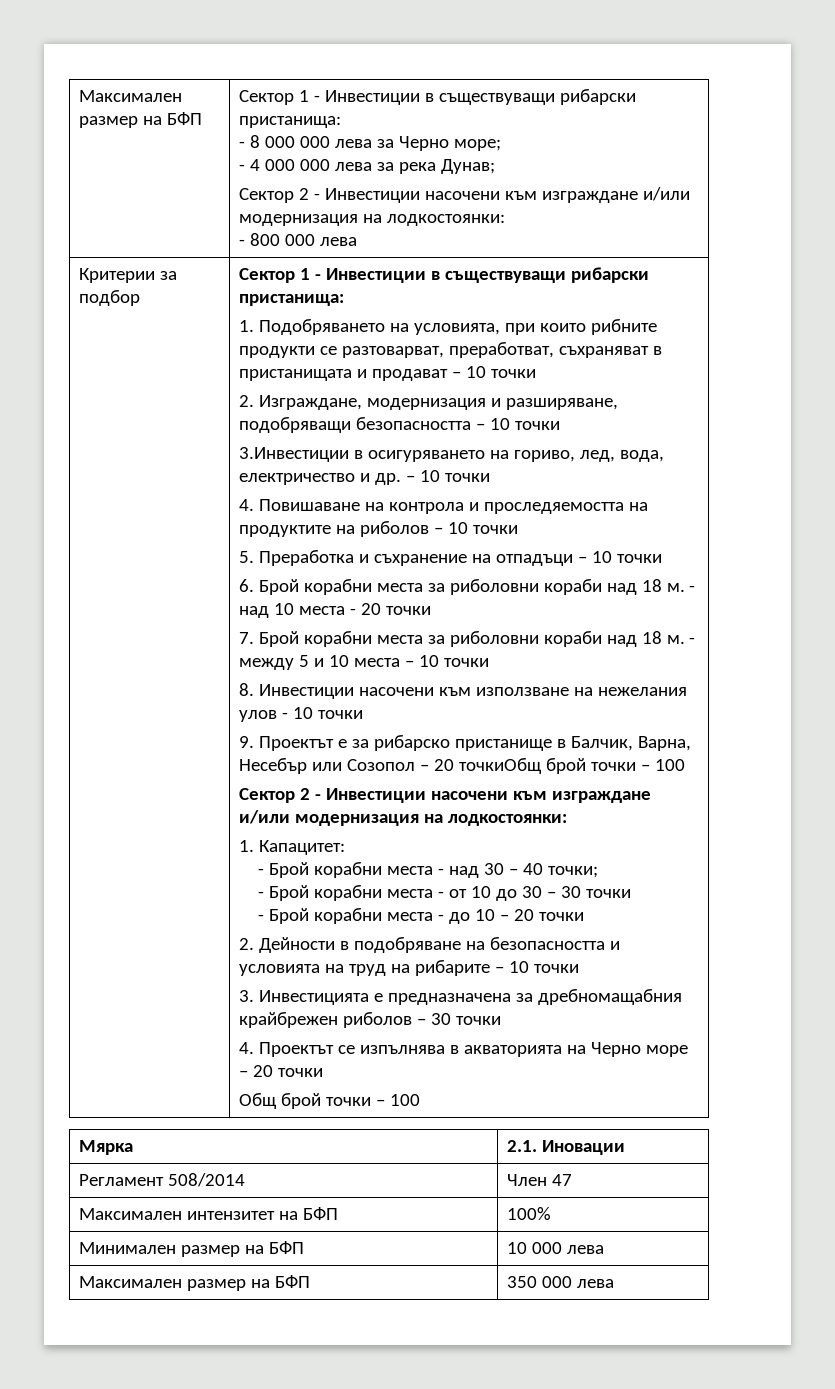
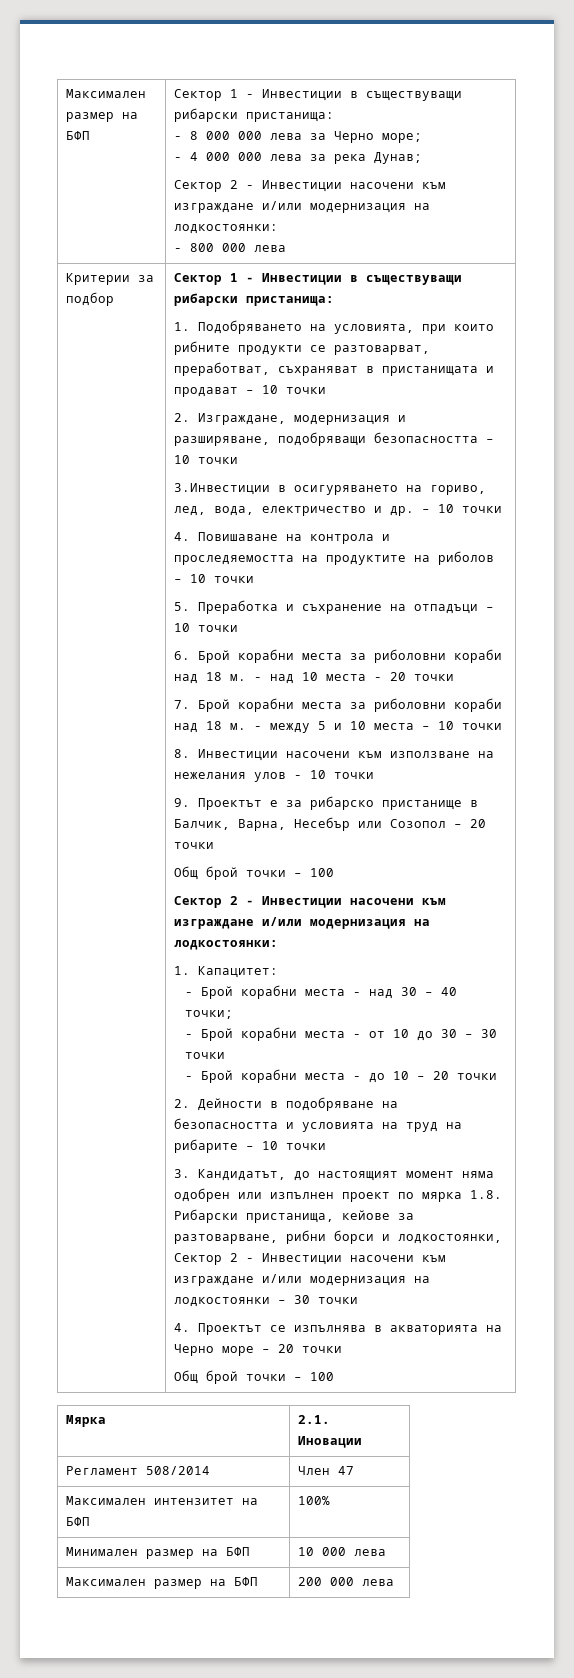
[458,758,541,774] точкиОбщ -> [174,842,215,849] [174,866,199,880] точки // Общ
[258,989,682,1005] [238,1012,412,1028] Инвестицията е предназначена за дребномащабния крайбрежен риболов -> [198,1169,495,1181] [174,1188,503,1202] [174,1209,415,1223] [174,1230,503,1244] [174,1253,447,1265] [174,1274,431,1286] [174,1297,271,1307] Кандидатът, до настоящият момент няма одобрен или изпълнен проект по мярка 1.8. Рибарски пристанища, кейове за разтоварване, рибни борси и лодкостоянки, Сектор 2 - Инвестиции насочени към изграждане и/или модернизация на лодкостоянки
[506,1276,537,1288] 350 -> [298,1577,323,1586] 200

